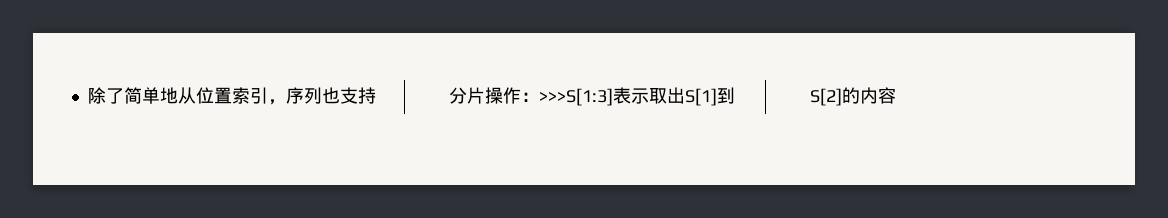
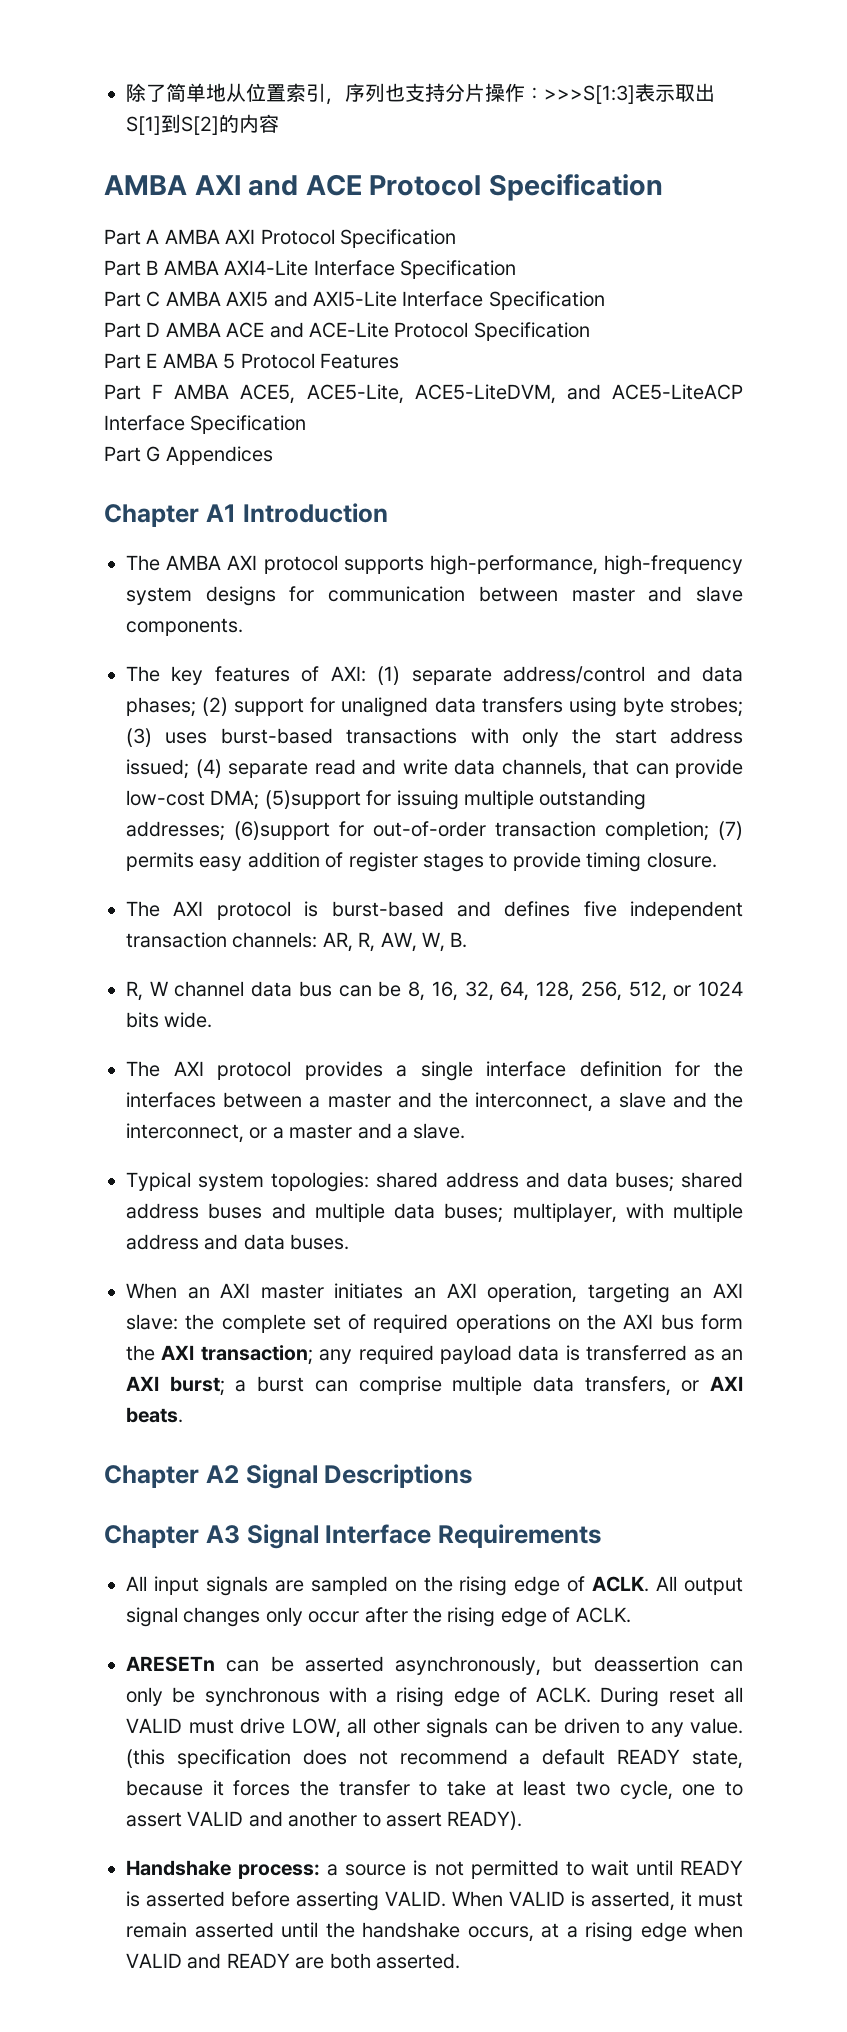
(896, 95) none -> [104,174,663,201] [104,229,456,248] [104,260,516,279] [104,291,605,310] [104,322,590,341] [104,353,399,369] [104,384,743,404] [104,415,307,434] [104,446,273,465] [104,503,388,527] [126,555,743,575] [126,586,743,606] [126,618,243,636] [126,666,743,685] [126,697,743,717] [126,728,743,747] [126,759,743,779] [126,790,647,810] [126,821,743,841] [126,852,717,872] [126,901,743,920] [126,932,468,952] [126,981,744,1001] [126,1012,213,1028] [126,1061,743,1081] [126,1092,743,1112] [126,1123,466,1143] [126,1172,743,1192] [126,1203,743,1223] [126,1234,350,1250] [126,1283,744,1303] [126,1314,743,1333] [126,1345,743,1365] [126,1376,743,1396] [126,1407,183,1423] [104,1464,473,1489] [104,1524,601,1549] [126,1576,743,1596] [126,1607,631,1627] [126,1656,743,1676] [126,1687,743,1707] [126,1718,743,1738] [126,1749,743,1769] [126,1780,743,1800] [126,1811,523,1830] [126,1860,744,1879] [126,1891,743,1911] [126,1922,743,1942] [126,1953,460,1969] // AMBA AXI and ACE Protocol Specification // Part A AMBA AXI Protocol Specification // Part B AMBA AXI4-Lite Interface Specification // Part C AMBA AXI5 and AXI5-Lite Interface Specification // Part D AMBA ACE and ACE-Lite Protocol Specification // Part E AMBA 5 Protocol Features // Part F AMBA ACE5, ACE5-Lite, ACE5-LiteDVM, and ACE5-LiteACP Interface Specification // Part G Appendices // Chapter A1 Introduction // The AMBA AXI protocol supports high-performance, high-frequency system designs for communication between master and slave components. // The key features of AXI: (1) separate address/control and data phases; (2) support for unaligned data transfers using byte strobes; (3) uses burst-based transactions with only the start address issued; (4) separate read and write data channels, that can provide low-cost DMA; (5)support for issuing multiple outstanding addresses; (6)support for out-of-order transaction completion; (7) permits easy addition of register stages to provide timing closure. // The AXI protocol is burst-based and defines five independent transaction channels: AR, R, AW, W, B. // R, W channel data bus can be 8, 16, 32, 64, 128, 256, 512, or 1024 bits wide. // The AXI protocol provides a single interface definition for the interfaces between a master and the interconnect, a slave and the interconnect, or a master and a slave. // Typical system topologies: shared address and data buses; shared address buses and multiple data buses; multiplayer, with multiple address and data buses. // When an AXI master initiates an AXI operation, targeting an AXI slave: the complete set of required operations on the AXI bus form the AXI transaction; any required payload data is transferred as an AXI burst; a burst can comprise multiple data transfers, or AXI beats. // Chapter A2 Signal Descriptions // Chapter A3 Signal Interface Requirements // All input signals are sampled on the rising edge of ACLK. All output signal changes only occur after the rising edge of ACLK. // ARESETn can be asserted asynchronously, but deassertion can only be synchronous with a rising edge of ACLK. During reset all VALID must drive LOW, all other signals can be driven to any value. (this specification does not recommend a default READY state, because it forces the transfer to take at least two cycle, one to assert VALID and another to assert READY). // Handshake process: a source is not permitted to wait until READY is asserted before asserting VALID. When VALID is asserted, it must remain asserted until the handshake occurs, at a rising edge when VALID and READY are both asserted.

